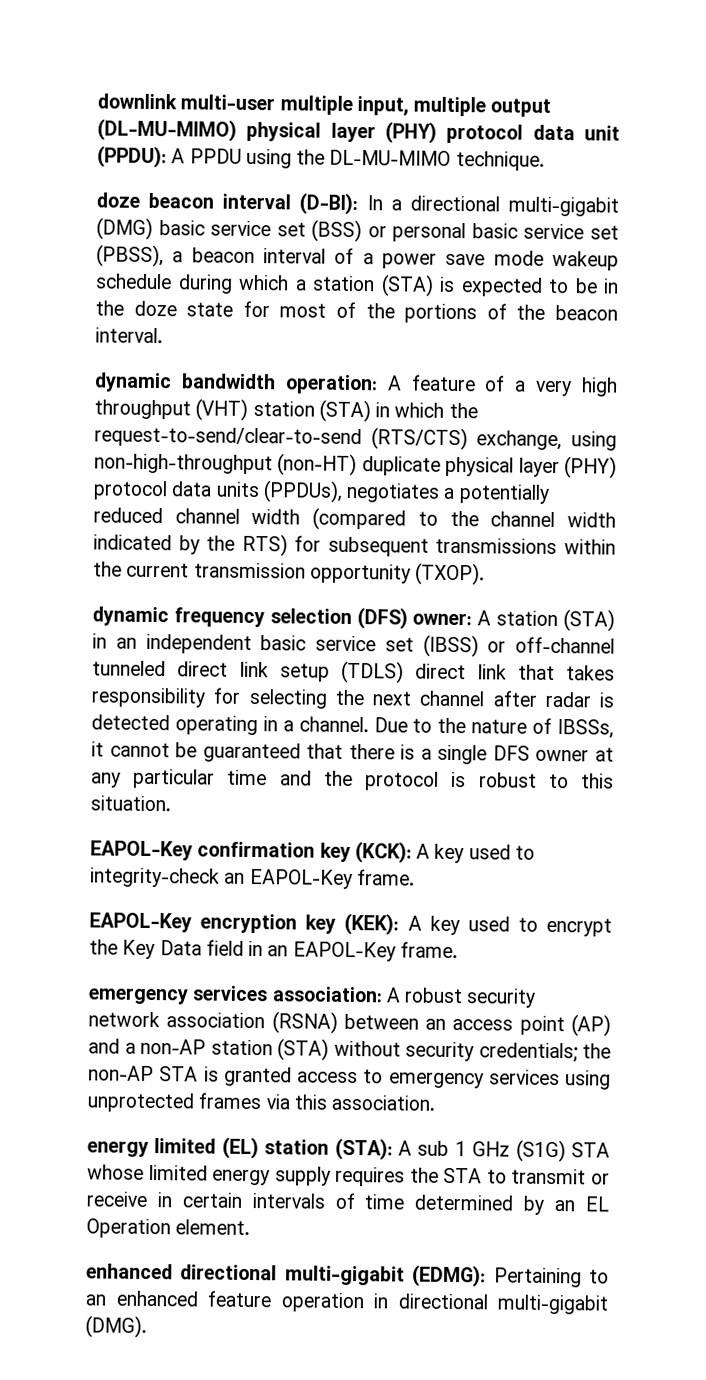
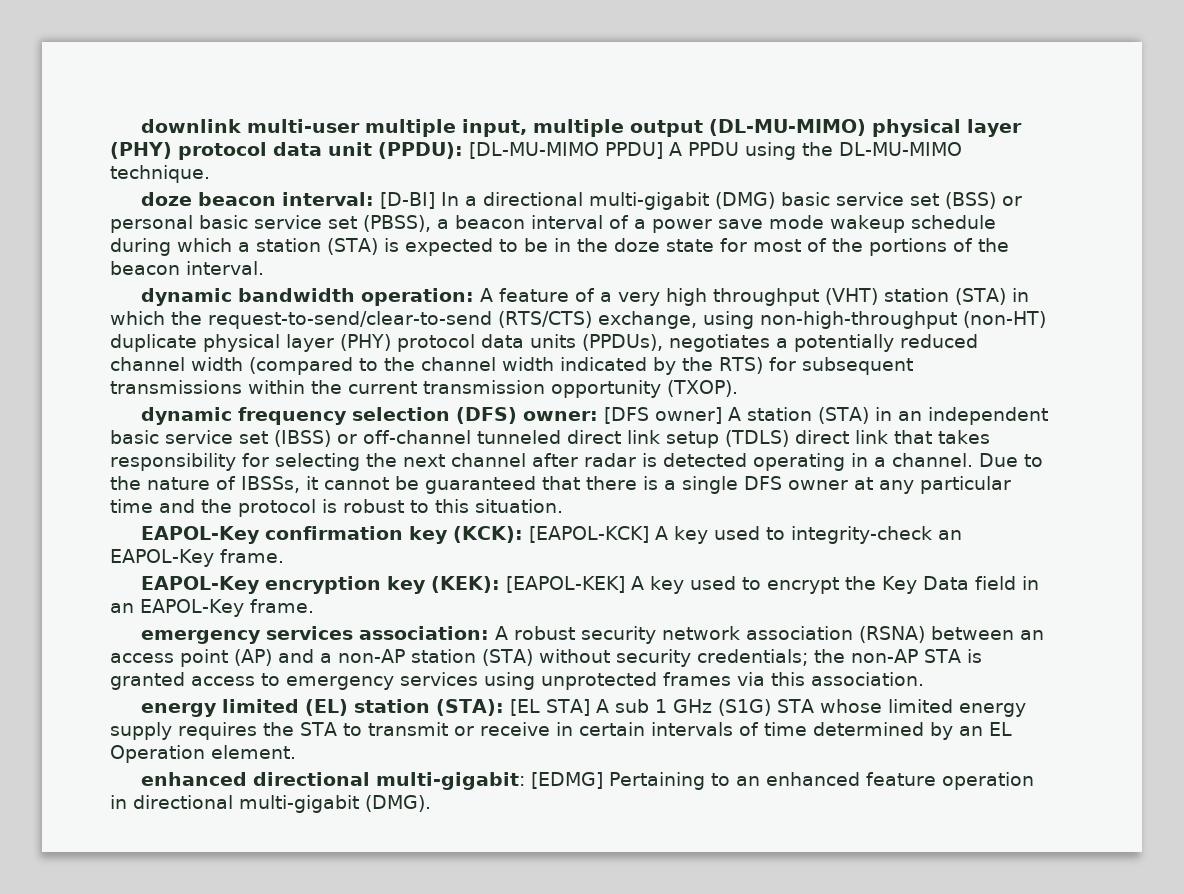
(167, 157) none -> [469,142,663,159] [DL-MU-MIMO PPDU]
[222,192,359,216] interval (D-BI): -> [281,192,435,209] interval: [D-BI]
(473, 619) none -> [603,407,722,424] [DFS owner]
(412, 852) none -> [528,526,649,543] [EAPOL-KCK]
(400, 924) none -> [505,576,625,593] [EAPOL-KEK]
(393, 1149) none -> [509,699,590,716] [EL STA]
[284,1264,487,1288] multi-gigabit (EDMG): -> [375,772,603,790] multi-gigabit: [EDMG]

